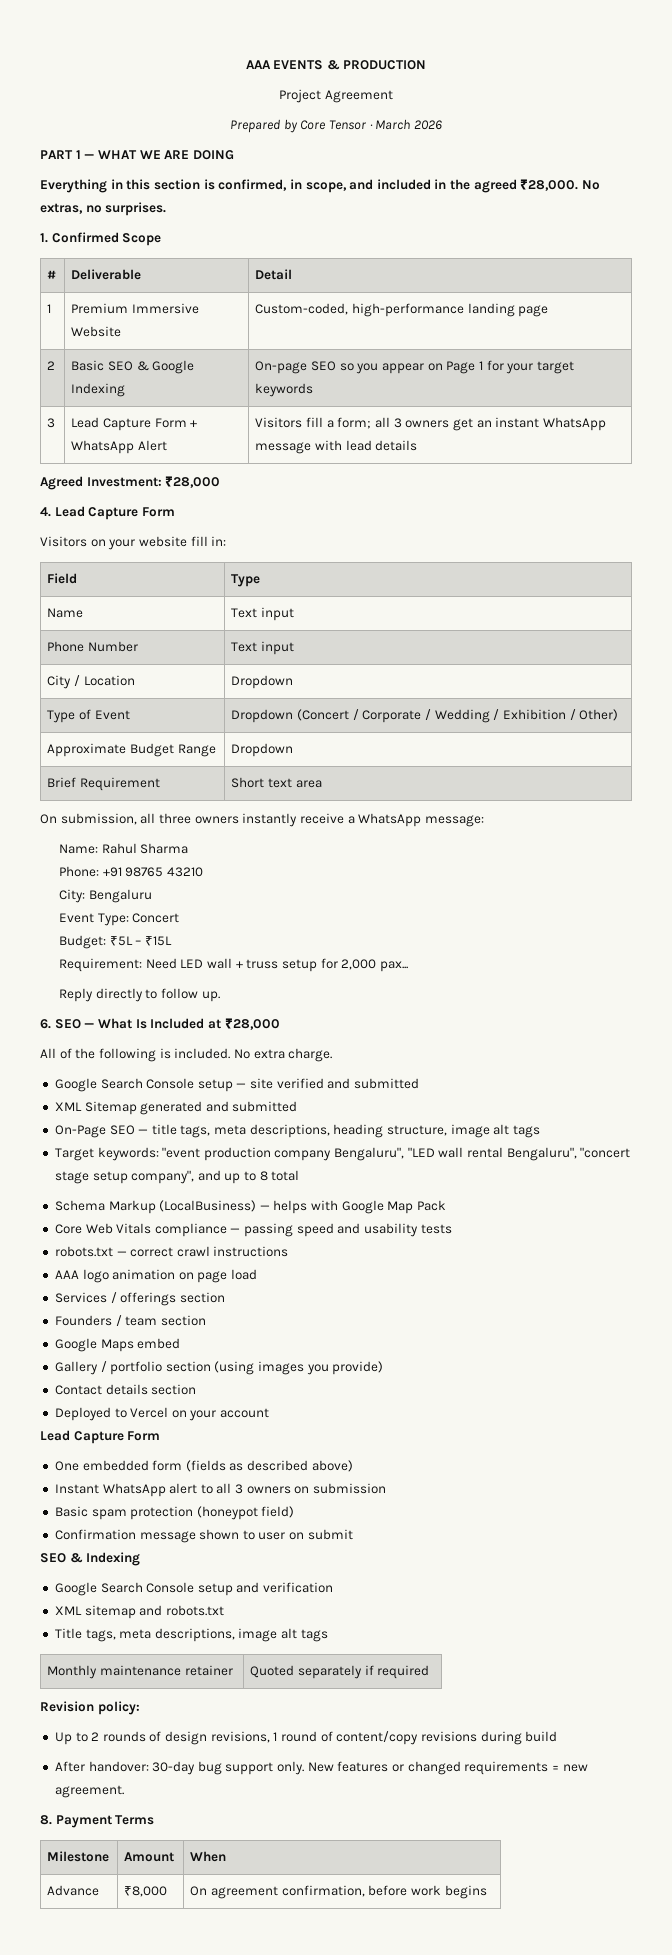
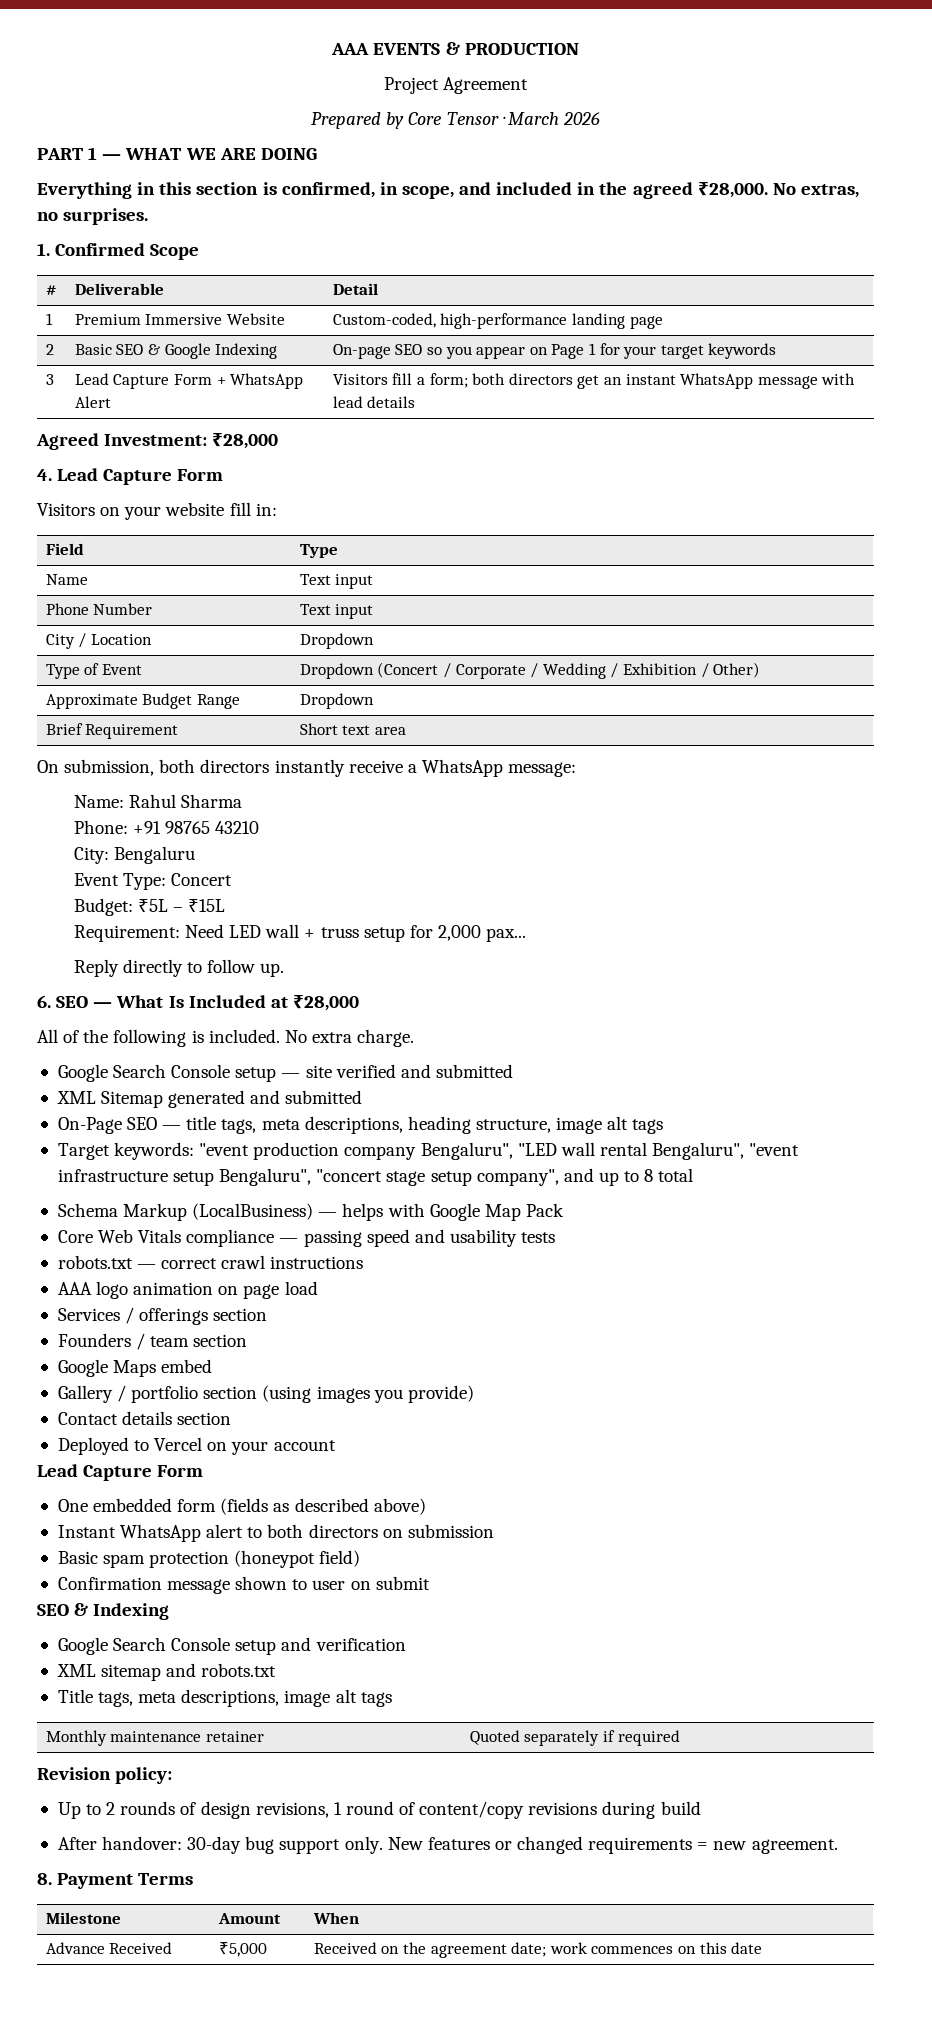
[374,417,450,428] all 3 owners -> [472,373,573,385] both directors
[140,813,239,824] all three owners -> [159,759,270,773] both directors
(577, 1154) none -> [749,1143,800,1156] [57,1168,312,1186] "event infrastructure setup Bengaluru",
[216,1483,291,1494] all 3 owners -> [267,1524,378,1538] both directors
[124,1886,168,1897] [190,1885,487,1899] | ₹8,000 | On agreement confirmation, before work begins -> [109,1942,173,1954] [218,1942,267,1957] [313,1942,763,1958] Received | ₹5,000 | Received on the agreement date; work commences on this date

